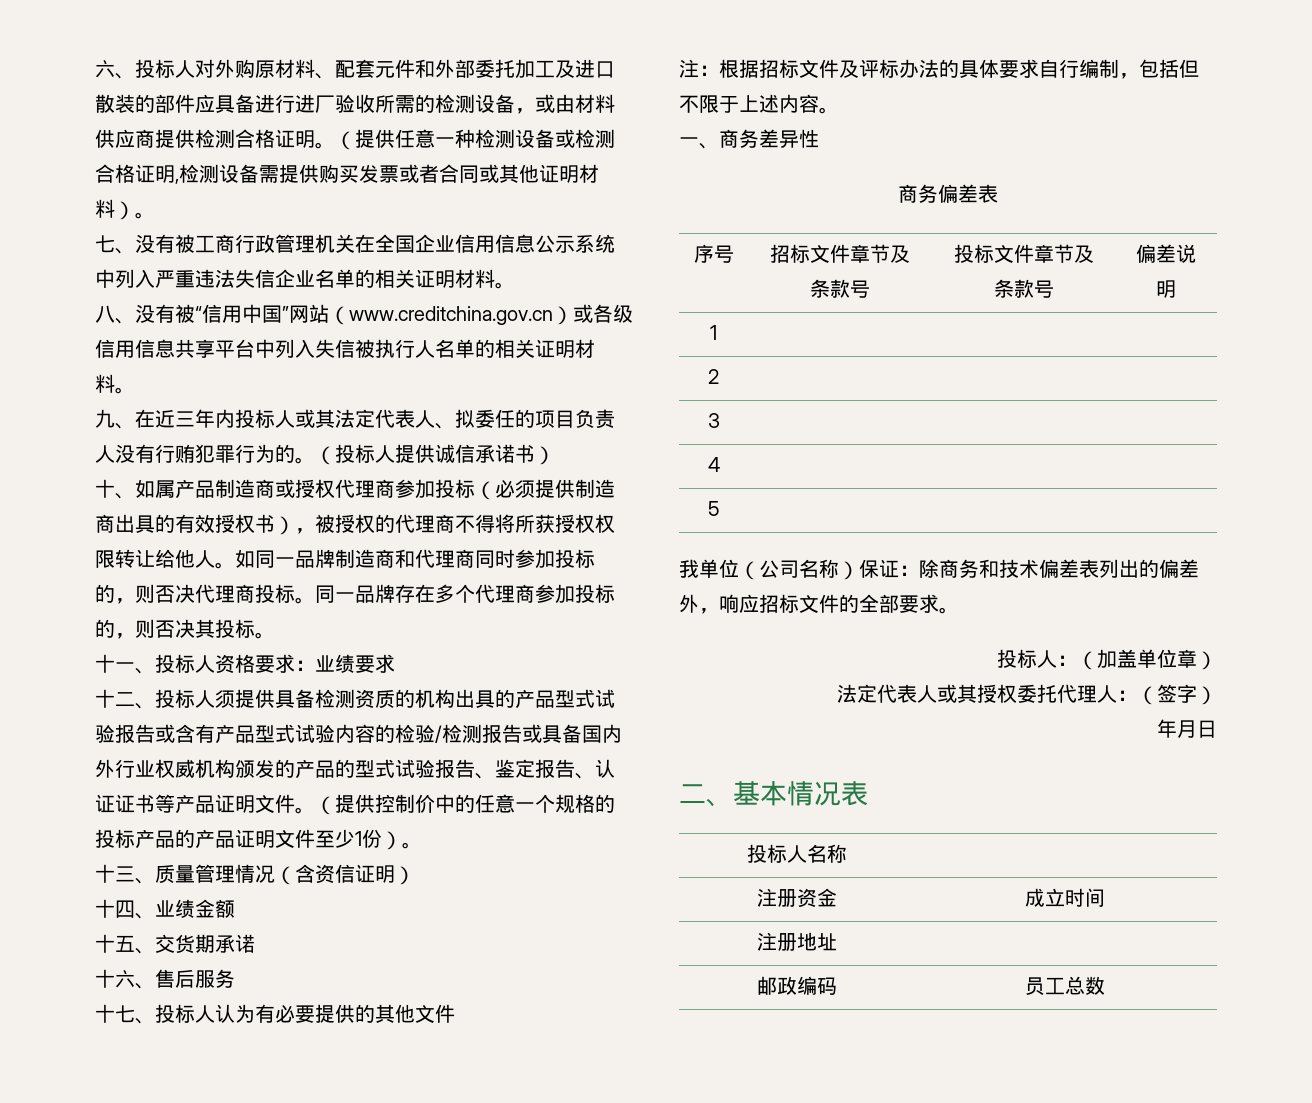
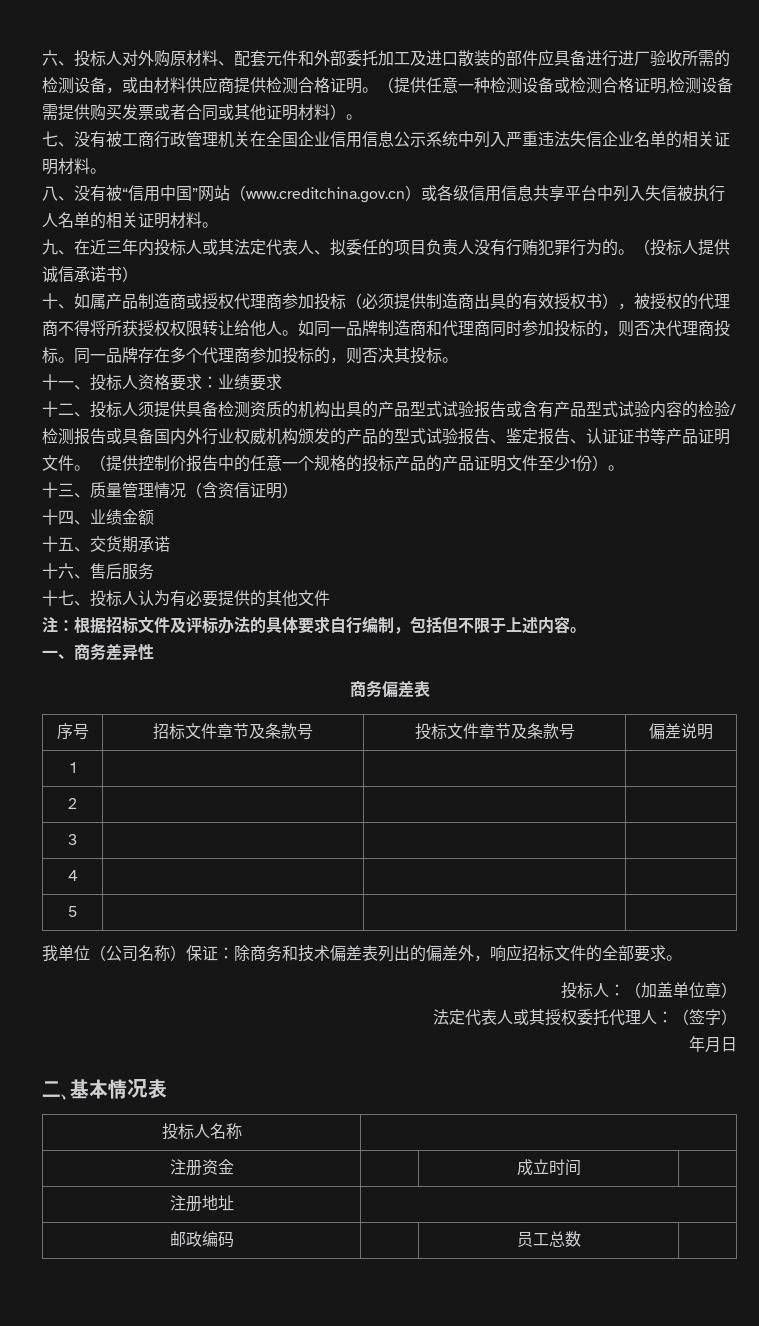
(435, 803) none -> [186,455,218,472] 报告

